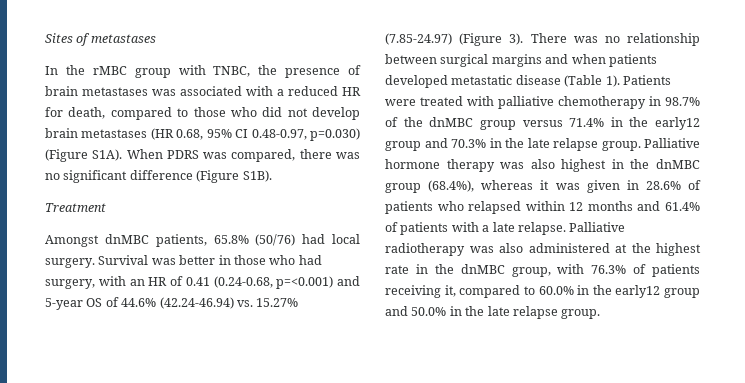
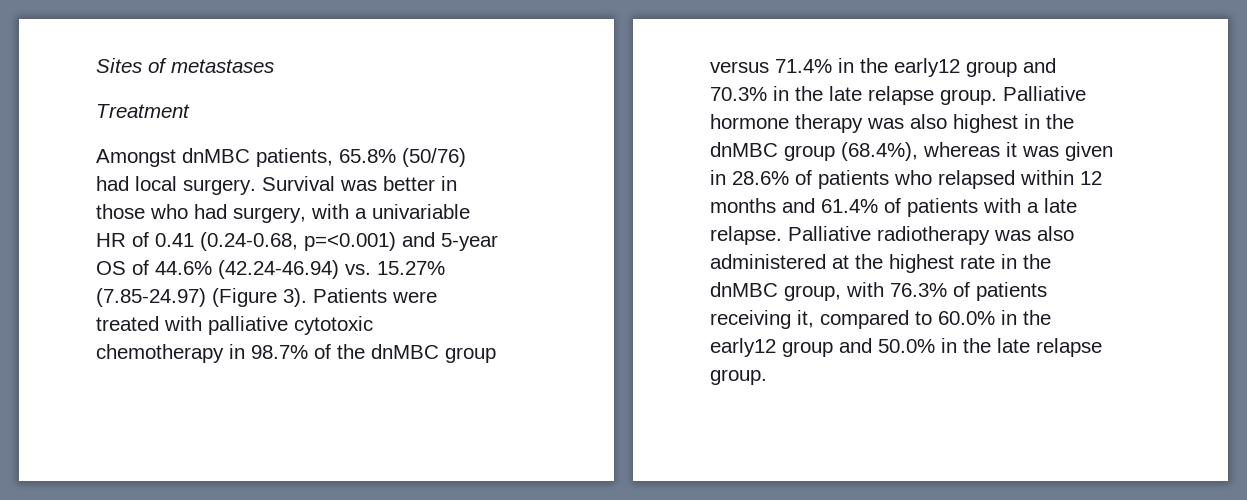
[45,65,361,78] [45,86,361,96] [45,107,360,120] [45,128,360,141] [45,149,360,162] [45,170,272,183] // In the rMBC group with TNBC, the presence of brain metastases was associated with a reduced HR for death, compared to those who did not develop brain metastases (HR 0.68, 95% CI 0.48-0.97, p=0.030) (Figure S1A). When PDRS was compared, there was no significant difference (Figure S1B). -> (274, 66) none
[129,279,145,286] an -> [355,204,470,219] a univariable
[530,33,700,46] [385,54,657,67] [385,75,620,88] There was no relationship between surgical margins and when patients developed metastatic disease (Table 1). -> (307, 297) none
(554, 102) none -> [294,316,373,335] cytotoxic

